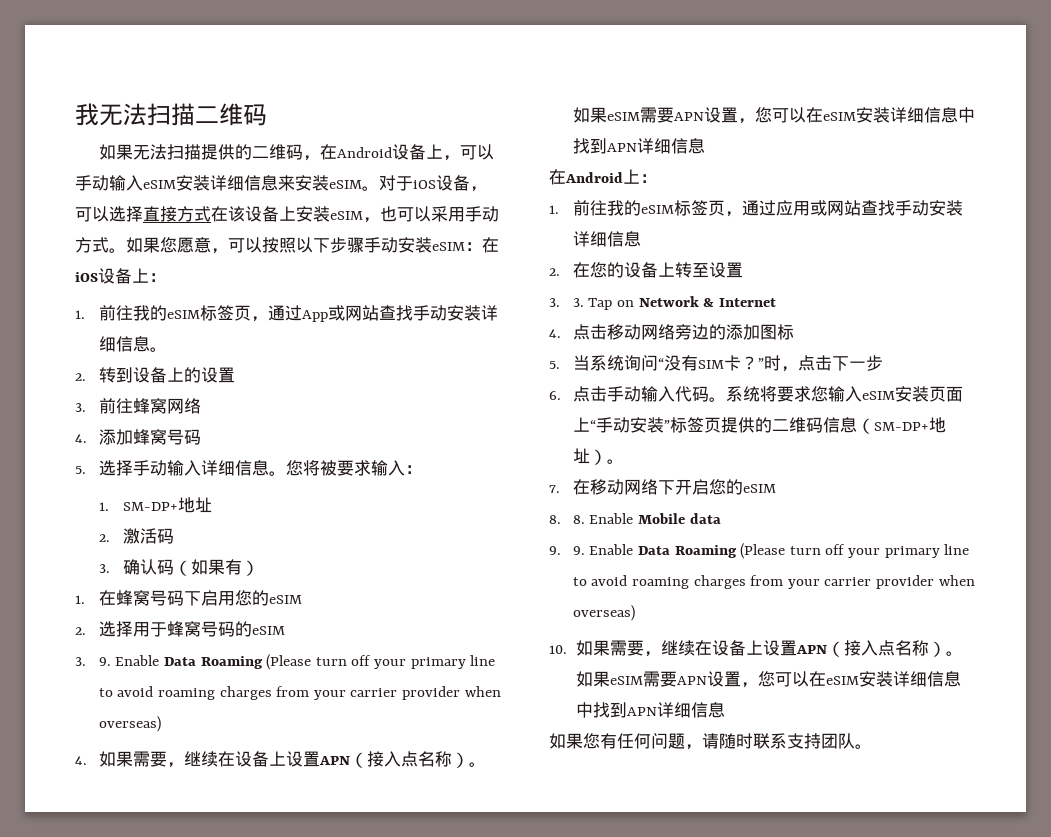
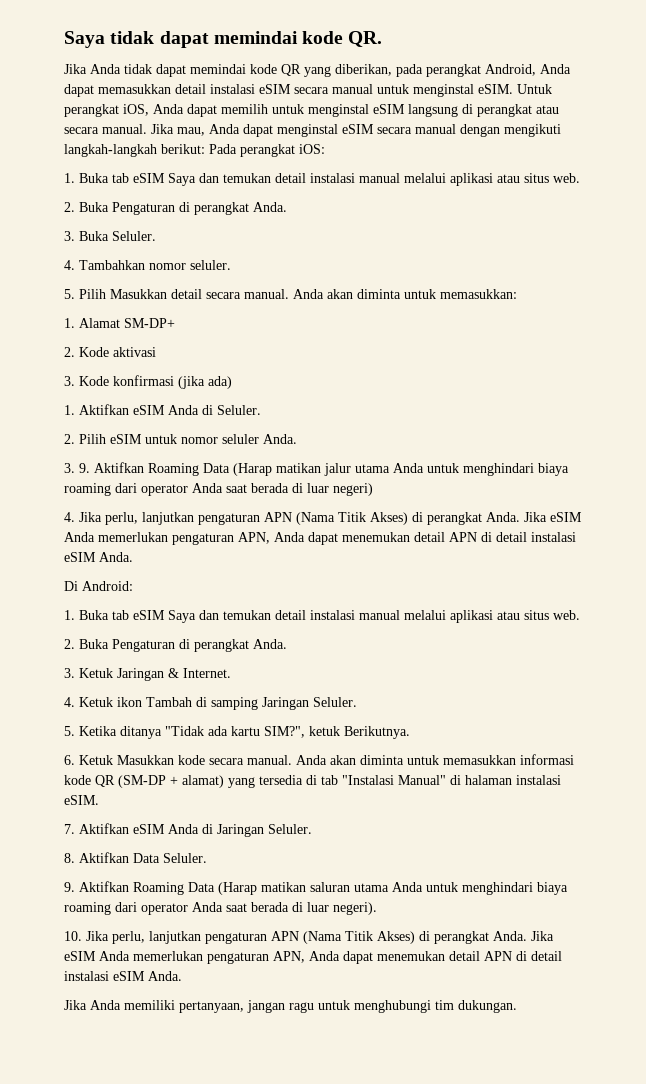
[75,103,267,126] [98,144,494,161] [75,175,487,192] [75,206,499,223] [75,237,499,254] [75,268,166,284] [75,305,498,322] [98,336,167,352] [75,367,235,383] [75,398,201,414] [75,429,201,445] [75,460,422,476] [98,497,212,513] [98,528,174,544] [98,559,259,576] [75,590,302,606] [75,621,285,637] [75,654,496,670] [98,686,501,700] [98,716,161,732] [75,751,486,768] [572,107,975,124] [572,138,705,154] [549,169,657,185] [549,200,963,217] [572,231,641,247] [549,262,743,278] [549,296,776,310] [549,324,794,340] [549,355,883,372] [549,386,963,402] [572,417,946,434] [572,448,624,465] [549,479,776,495] [549,513,721,524] [549,543,970,559] [572,575,975,589] [572,605,635,621] [549,640,963,657] [575,671,961,688] [575,702,725,718] [549,733,872,750] 我无法扫描二维码 // 如果无法扫描提供的二维码，在Android设备上，可以手动输入eSIM安装详细信息来安装eSIM。对于iOS设备，可以选择直接方式在该设备上安装eSIM，也可以采用手动方式。如果您愿意，可以按照以下步骤手动安装eSIM：在iOS设备上： // 1.前往我的eSIM标签页，通过App或网站查找手动安装详细信息。 // 2.转到设备上的设置 // 3.前往蜂窝网络 // 4.添加蜂窝号码 // 5.选择手动输入详细信息。您将被要求输入： // 1. SM-DP+地址 // 2.激活码 // 3.确认码（如果有） // 1.在蜂窝号码下启用您的eSIM // 2.选择用于蜂窝号码的eSIM // 3. 9. Enable Data Roaming (Please turn off your primary line to avoid roaming charges from your carrier provider when overseas) // 4.如果需要，继续在设备上设置APN（接入点名称）。如果eSIM需要APN设置，您可以在eSIM安装详细信息中找到APN详细信息 // 在Android上： // 1.前往我的eSIM标签页，通过应用或网站查找手动安装详细信息 // 2.在您的设备上转至设置 // 3. 3. Tap on Network & Internet // 4.点击移动网络旁边的添加图标 // 5.当系统询问“没有SIM卡？”时，点击下一步 // 6.点击手动输入代码。系统将要求您输入eSIM安装页面上“手动安装”标签页提供的二维码信息（SM-DP+地址）。 // 7.在移动网络下开启您的eSIM // 8. 8. Enable Mobile data // 9. 9. Enable Data Roaming (Please turn off your primary line to avoid roaming charges from your carrier provider when overseas) // 10.如果需要，继续在设备上设置APN（接入点名称）。如果eSIM需要APN设置，您可以在eSIM安装详细信息中找到APN详细信息 // 如果您有任何问题，请随时联系支持团队。 -> [64,31,383,48] [64,64,571,77] [64,84,552,97] [64,104,559,117] [64,124,561,137] [64,144,325,157] [64,173,580,186] [64,202,287,215] [64,231,156,241] [64,260,231,270] [64,289,517,299] [64,318,175,328] [64,347,156,357] [64,375,232,389] [64,404,261,415] [64,434,297,444] [64,462,569,476] [64,483,373,496] [64,512,582,525] [64,532,576,545] [64,552,133,562] [64,581,133,591] [64,610,580,623] [64,639,287,652] [64,668,231,681] [64,697,357,710] [64,726,410,739] [64,754,574,765] [64,775,561,788] [64,795,99,805] [64,823,312,837] [64,852,207,863] [64,881,568,895] [64,902,377,915] [64,931,554,944] [64,951,562,964] [64,971,182,981] [64,1000,517,1013] Saya tidak dapat memindai kode QR. // Jika Anda tidak dapat memindai kode QR yang diberikan, pada perangkat Android, Anda dapat memasukkan detail instalasi eSIM secara manual untuk menginstal eSIM. Untuk perangkat iOS, Anda dapat memilih untuk menginstal eSIM langsung di perangkat atau secara manual. Jika mau, Anda dapat menginstal eSIM secara manual dengan mengikuti langkah-langkah berikut: Pada perangkat iOS: // 1. Buka tab eSIM Saya dan temukan detail instalasi manual melalui aplikasi atau situs web. // 2. Buka Pengaturan di perangkat Anda. // 3. Buka Seluler. // 4. Tambahkan nomor seluler. // 5. Pilih Masukkan detail secara manual. Anda akan diminta untuk memasukkan: // 1. Alamat SM-DP+ // 2. Kode aktivasi // 3. Kode konfirmasi (jika ada) // 1. Aktifkan eSIM Anda di Seluler. // 2. Pilih eSIM untuk nomor seluler Anda. // 3. 9. Aktifkan Roaming Data (Harap matikan jalur utama Anda untuk menghindari biaya roaming dari operator Anda saat berada di luar negeri) // 4. Jika perlu, lanjutkan pengaturan APN (Nama Titik Akses) di perangkat Anda. Jika eSIM Anda memerlukan pengaturan APN, Anda dapat menemukan detail APN di detail instalasi eSIM Anda. // Di Android: // 1. Buka tab eSIM Saya dan temukan detail instalasi manual melalui aplikasi atau situs web. // 2. Buka Pengaturan di perangkat Anda. // 3. Ketuk Jaringan & Internet. // 4. Ketuk ikon Tambah di samping Jaringan Seluler. // 5. Ketika ditanya "Tidak ada kartu SIM?", ketuk Berikutnya. // 6. Ketuk Masukkan kode secara manual. Anda akan diminta untuk memasukkan informasi kode QR (SM-DP + alamat) yang tersedia di tab "Instalasi Manual" di halaman instalasi eSIM. // 7. Aktifkan eSIM Anda di Jaringan Seluler. // 8. Aktifkan Data Seluler. // 9. Aktifkan Roaming Data (Harap matikan saluran utama Anda untuk menghindari biaya roaming dari operator Anda saat berada di luar negeri). // 10. Jika perlu, lanjutkan pengaturan APN (Nama Titik Akses) di perangkat Anda. Jika eSIM Anda memerlukan pengaturan APN, Anda dapat menemukan detail APN di detail instalasi eSIM Anda. // Jika Anda memiliki pertanyaan, jangan ragu untuk menghubungi tim dukungan.

